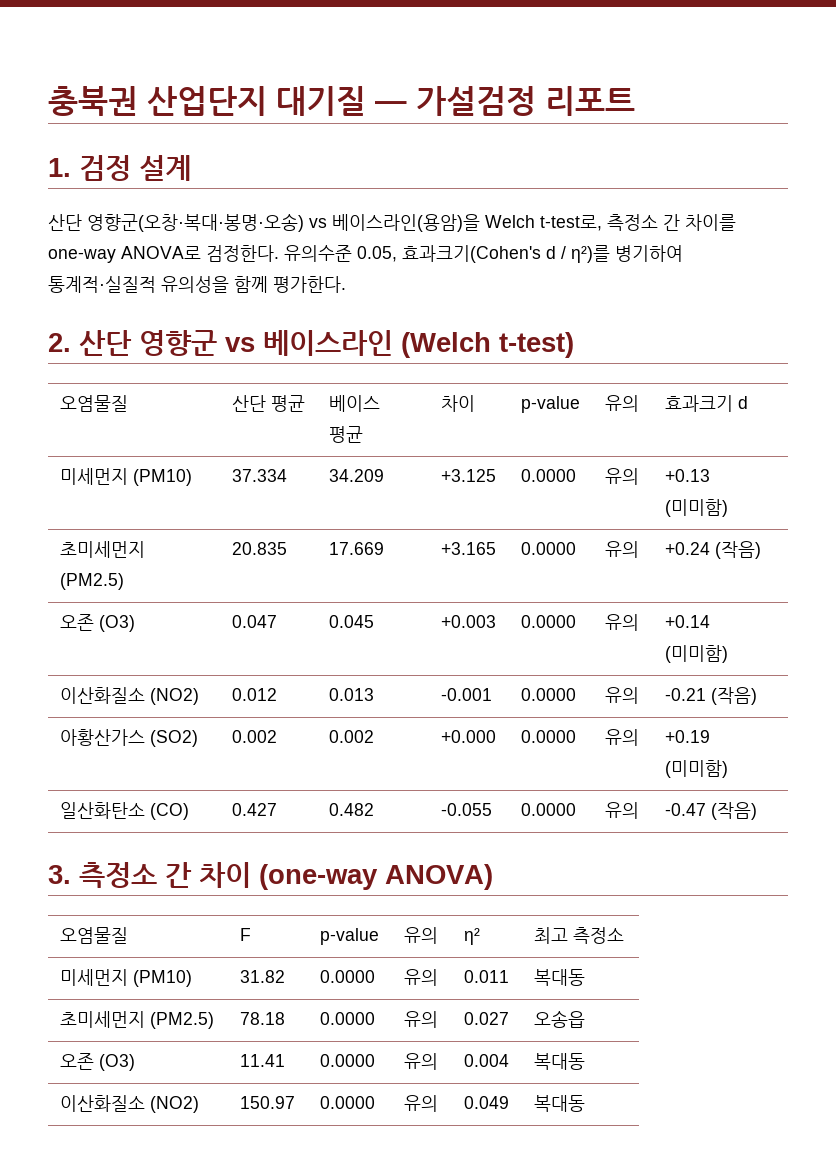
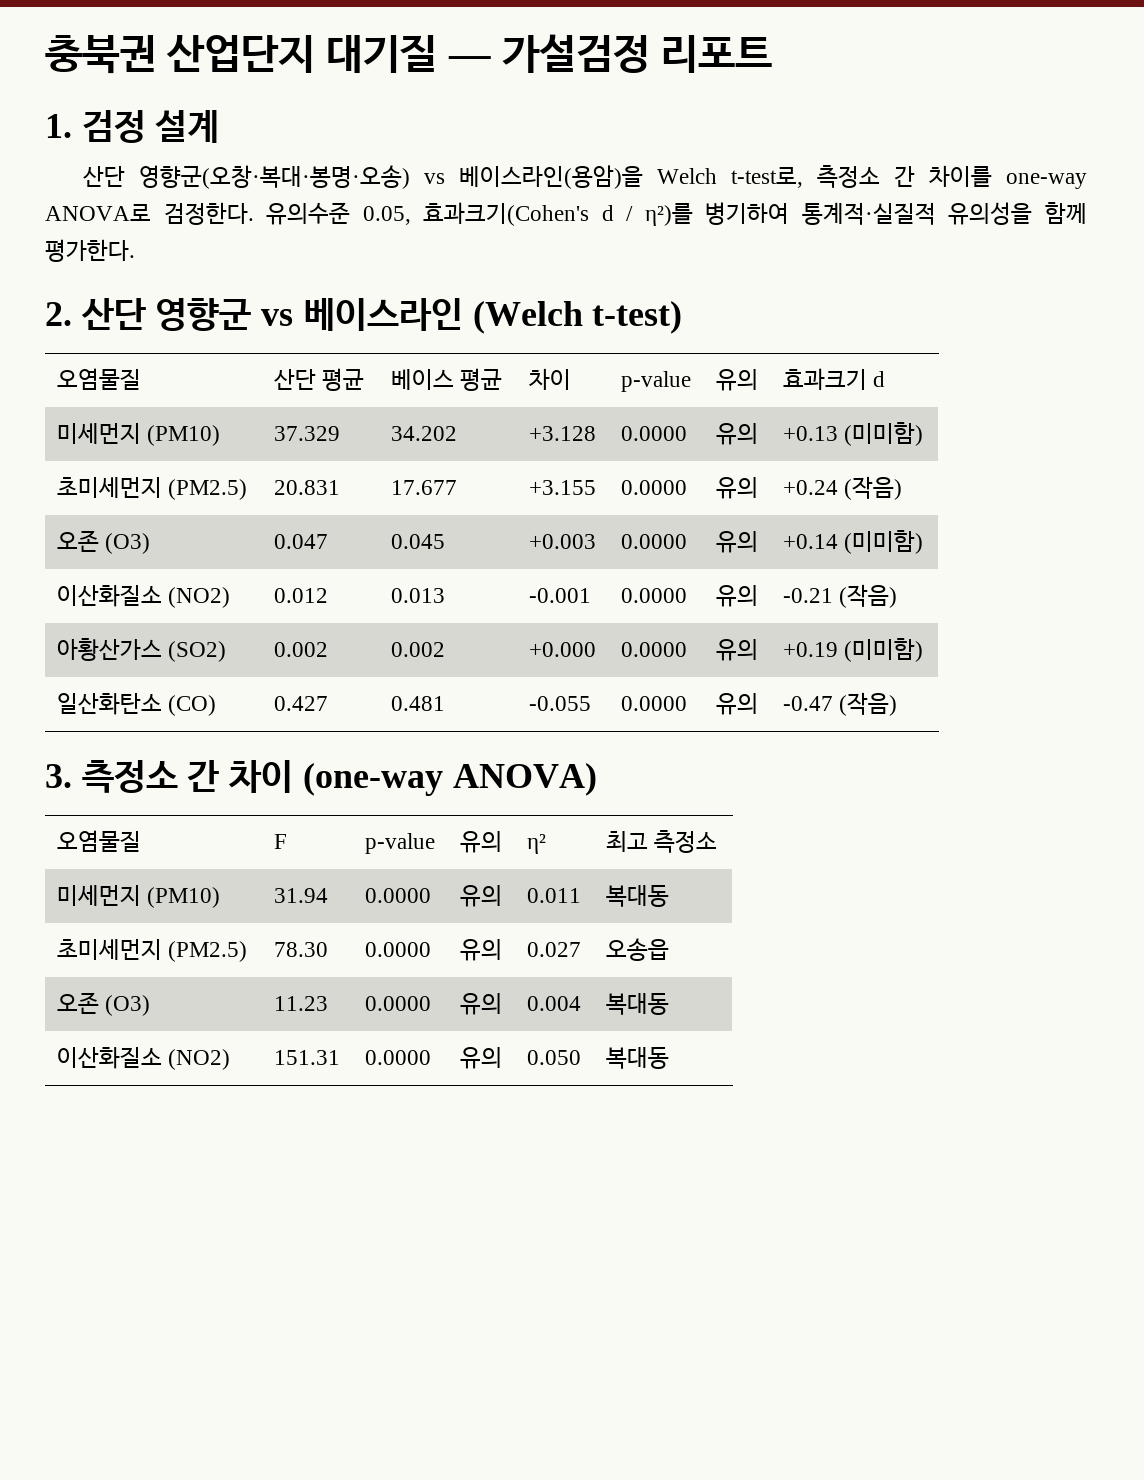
[232,469,288,482] [329,469,385,482] [441,469,497,482] 37.334 | 34.209 | +3.125 -> [274,426,341,441] [391,426,458,441] [529,426,597,441] 37.329 | 34.202 | +3.128
[232,542,288,555] [329,542,385,555] [441,542,497,555] 20.835 | 17.669 | +3.165 -> [274,480,341,495] [391,480,458,495] [529,480,597,495] 20.831 | 17.677 | +3.155
[329,803,375,816] 0.482 -> [391,696,446,711] 0.481
[240,970,286,983] 31.82 -> [274,888,329,903] 31.94
[240,1012,286,1025] 78.18 -> [274,942,329,957] 78.30
[240,1054,286,1067] 11.41 -> [274,996,329,1011] 11.23
[240,1096,296,1109] [320,1096,376,1109] [404,1095,439,1112] [464,1096,510,1109] 150.97 | 0.0000 | 유의 | 0.049 -> [274,1050,341,1065] [365,1050,432,1065] [460,1047,503,1069] [527,1050,582,1065] 151.31 | 0.0000 | 유의 | 0.050

